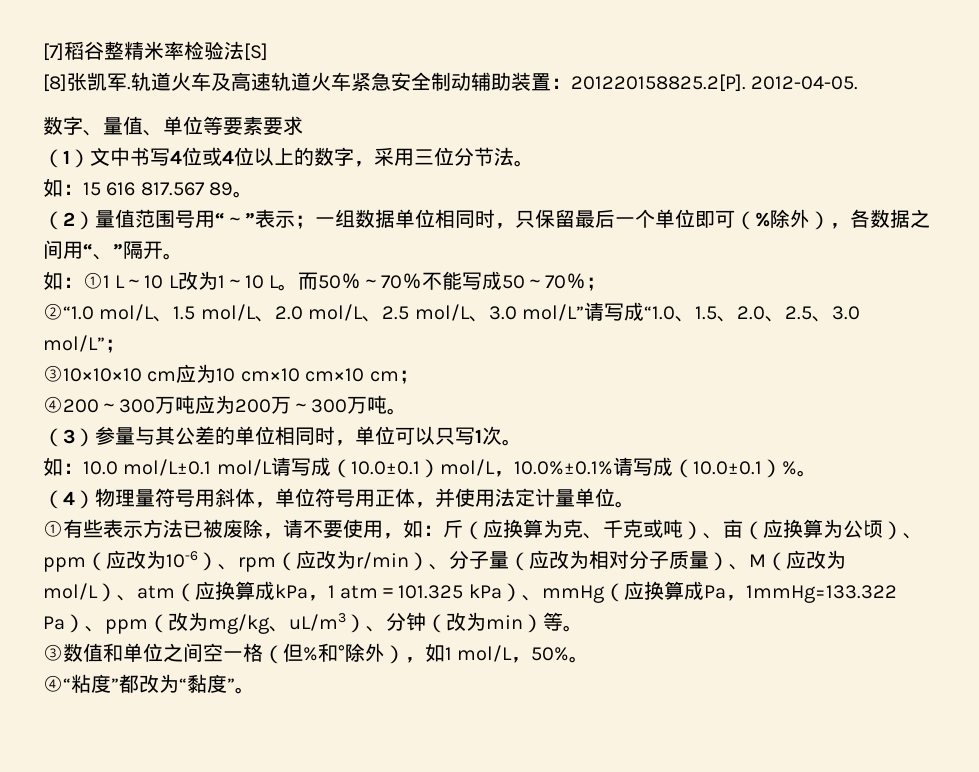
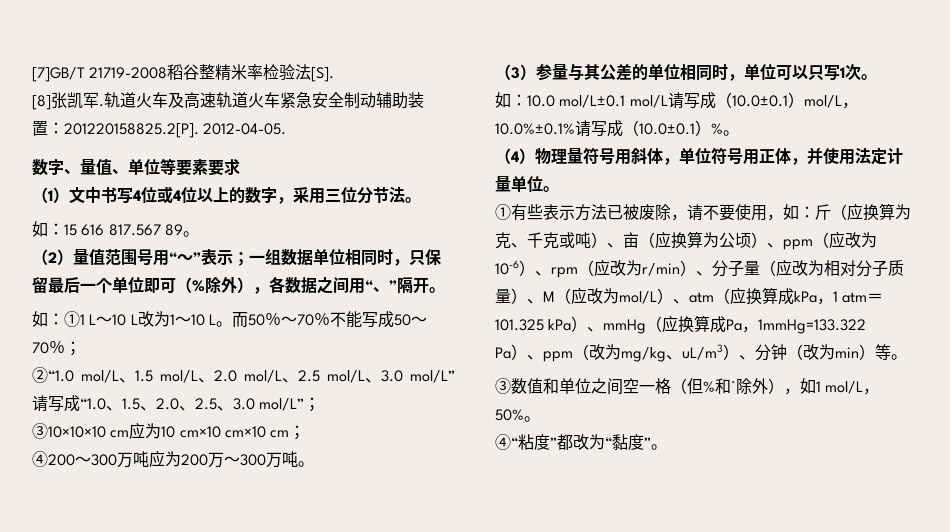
[43,43,64,61] [7] -> [32,67,168,82] [7]GB/T 21719-2008
[244,43,268,61] [S] -> [311,67,335,82] [S].

